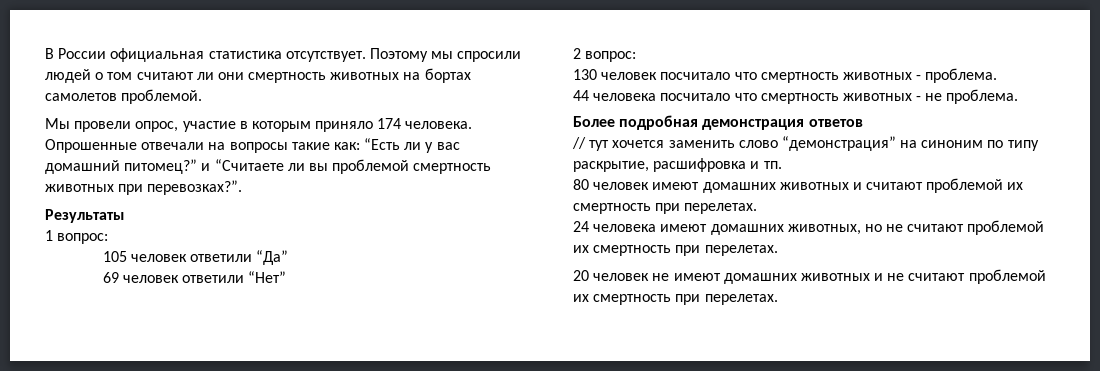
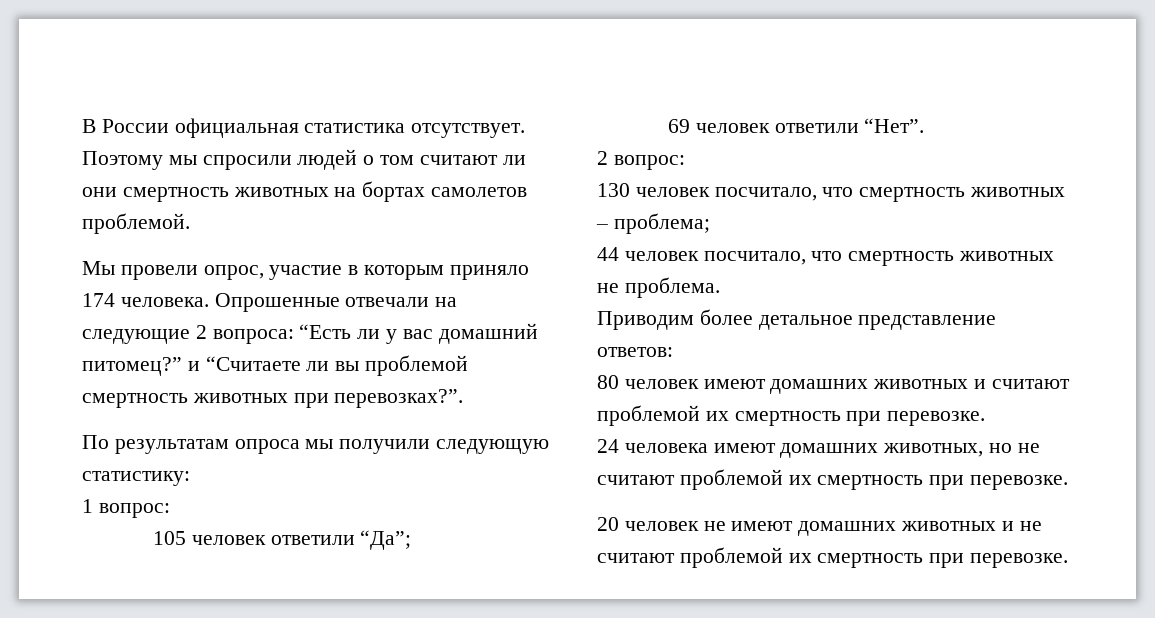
[229,142,360,153] вопросы такие как: -> [82,325,294,344] следующие 2 вопроса:
[45,209,124,223] Результаты -> [82,435,550,454] [82,471,190,486] По результатам опроса мы получили следующую статистику:
[256,250,289,265] “Да” -> [360,530,412,550] “Да”;
[248,271,287,283] “Нет” -> [864,118,925,133] “Нет”.
[660,68,998,83] посчитало что смертность животных - проблема. -> [714,187,1066,202] [596,213,710,234] посчитало, что смертность животных – проблема;
[593,93,922,104] человека посчитало что смертность животных - -> [624,251,1055,266] человек посчитало, что смертность животных
[573,115,863,130] [572,136,1039,151] [573,158,782,172] Более подробная демонстрация ответов // // тут хочется заменить слово “демонстрация” на синоним по типу раскрытие, расшифровка и тп. -> [597,309,997,330] [597,347,673,357] Приводим более детальное представление ответов:
[684,203,758,214] перелетах. -> [887,411,986,426] перевозке.
[704,245,778,256] перелетах. -> [970,475,1069,490] перевозке.
[704,294,778,305] перелетах. -> [970,553,1069,568] перевозке.

